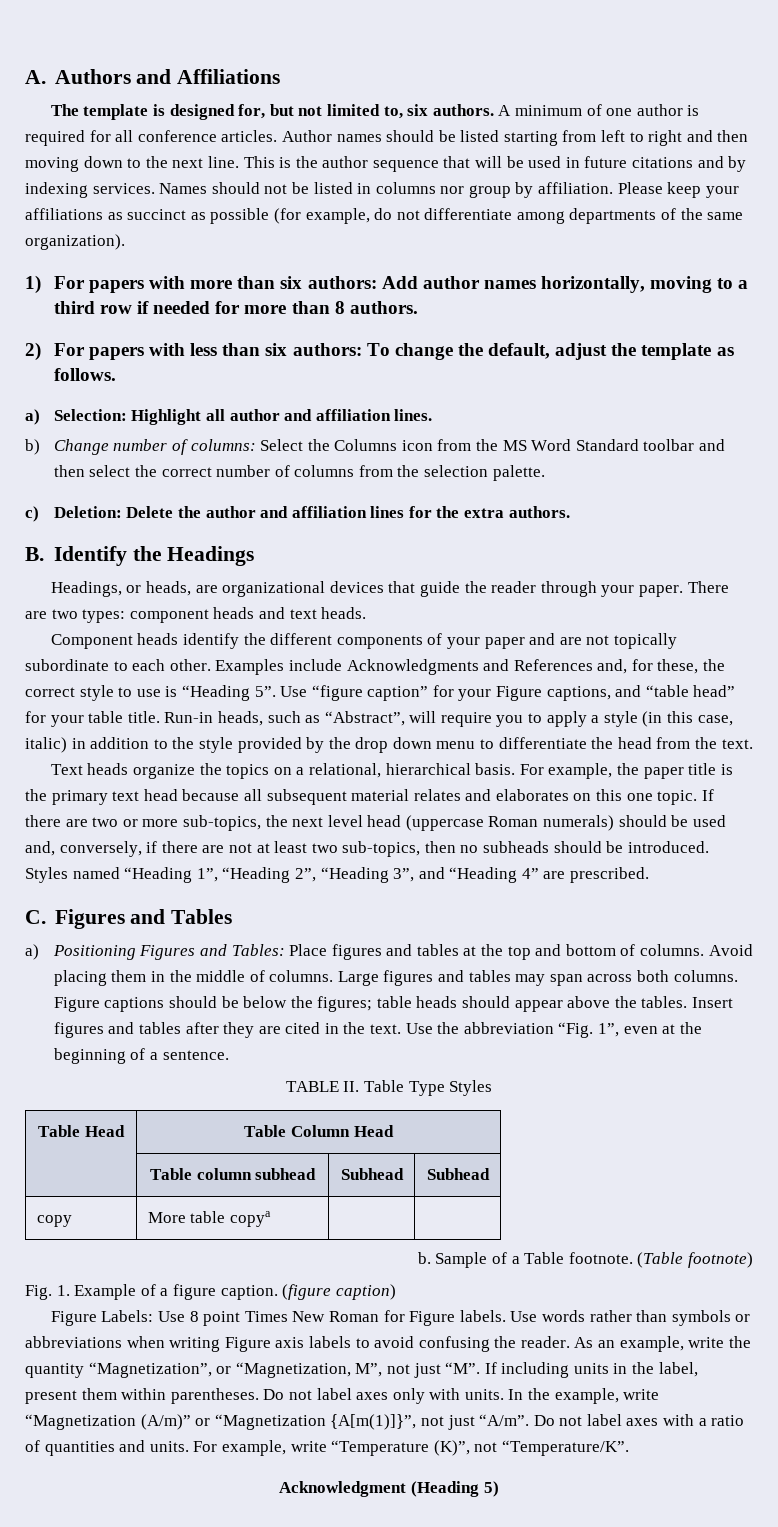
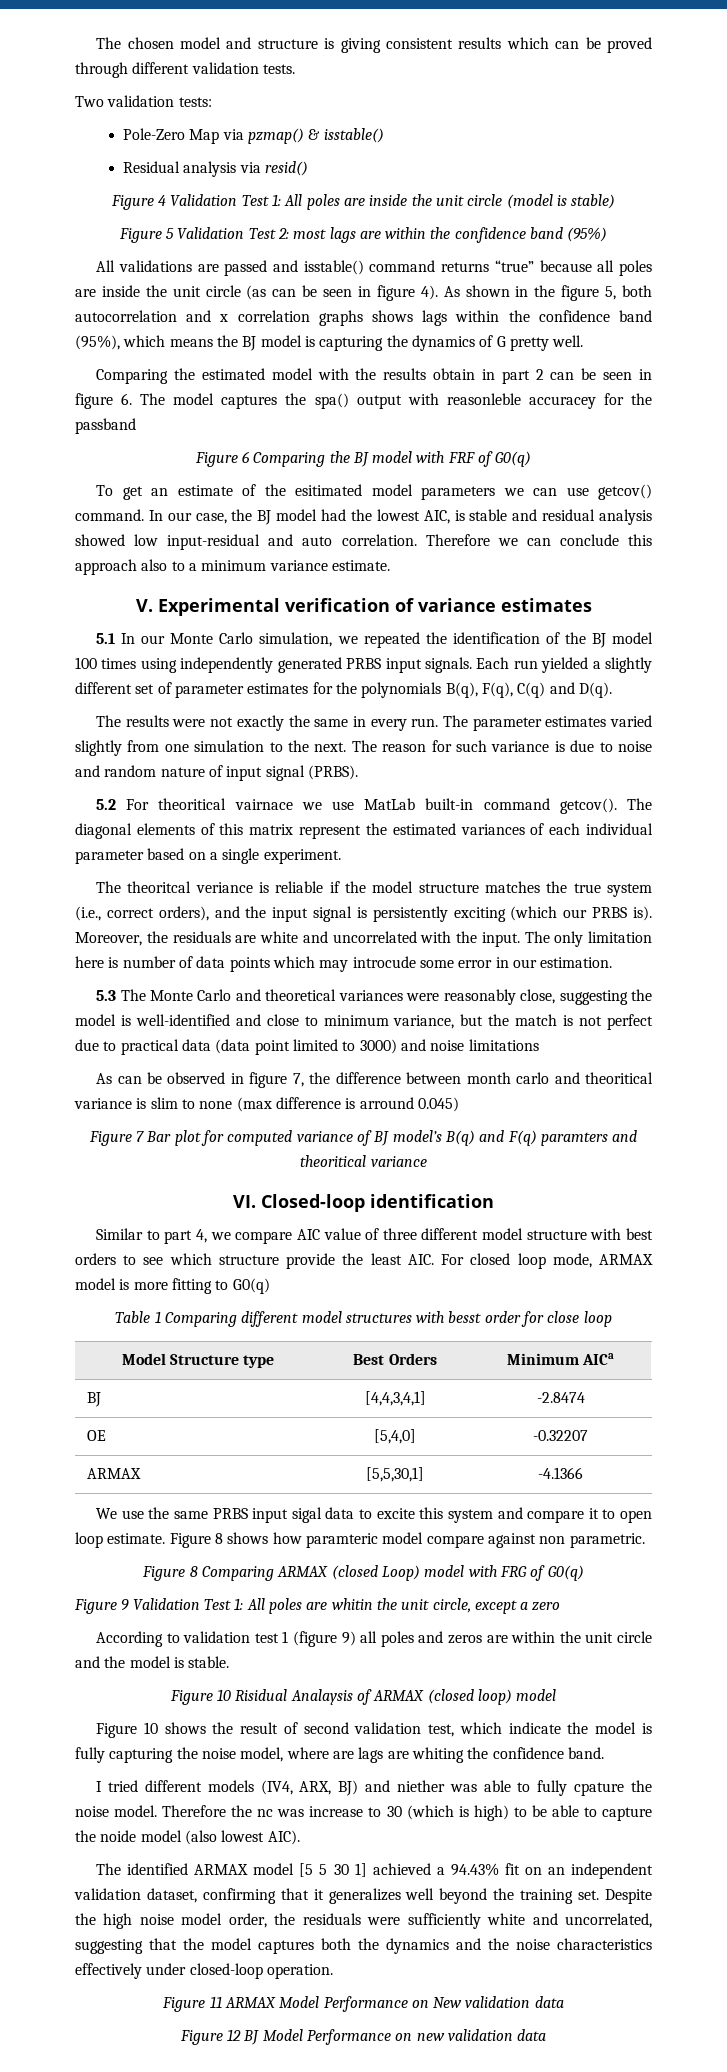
[25,69,281,84] [50,104,700,120] [25,130,749,146] [25,156,747,172] [25,182,739,198] [25,208,744,224] [25,234,125,250] [25,275,749,294] [53,301,418,314] [25,342,734,361] [53,368,116,381] [25,409,433,425] [25,439,726,455] [53,465,545,481] [25,506,570,522] [25,546,255,566] [50,581,729,597] [25,607,367,623] [50,633,677,649] [25,659,726,675] [25,685,736,701] [25,711,733,727] [25,737,753,753] [50,763,733,779] [25,789,714,805] [25,815,726,831] [25,841,709,857] [25,867,650,883] [25,909,233,929] [25,944,753,960] [53,970,738,986] [53,996,734,1012] [53,1022,702,1038] [53,1048,229,1064] [285,1080,493,1096] [38,1125,125,1137] [244,1125,394,1137] [149,1168,317,1180] [340,1168,404,1180] [426,1168,490,1180] [36,1215,72,1227] [147,1211,271,1227] [417,1252,753,1268] [25,1284,396,1300] [50,1310,751,1326] [25,1336,751,1352] [25,1362,698,1378] [25,1388,660,1404] [25,1414,745,1430] [25,1440,629,1456] [279,1481,499,1497] A. Authors and Affiliations // The template is designed for, but not limited to, six authors. A minimum of one author is required for all conference articles. Author names should be listed starting from left to right and then moving down to the next line. This is the author sequence that will be used in future citations and by indexing services. Names should not be listed in columns nor group by affiliation. Please keep your affiliations as succinct as possible (for example, do not differentiate among departments of the same organization). // 1) For papers with more than six authors: Add author names horizontally, moving to a third row if needed for more than 8 authors. // 2) For papers with less than six authors: To change the default, adjust the template as follows. // a) Selection: Highlight all author and affiliation lines. // b) Change number of columns: Select the Columns icon from the MS Word Standard toolbar and then select the correct number of columns from the selection palette. // c) Deletion: Delete the author and affiliation lines for the extra authors. // B. Identify the Headings // Headings, or heads, are organizational devices that guide the reader through your paper. There are two types: component heads and text heads. // Component heads identify the different components of your paper and are not topically subordinate to each other. Examples include Acknowledgments and References and, for these, the correct style to use is “Heading 5”. Use “figure caption” for your Figure captions, and “table head” for your table title. Run-in heads, such as “Abstract”, will require you to apply a style (in this case, italic) in addition to the style provided by the drop down menu to differentiate the head from the text. // Text heads organize the topics on a relational, hierarchical basis. For example, the paper title is the primary text head because all subsequent material relates and elaborates on this one topic. If there are two or more sub-topics, the next level head (uppercase Roman numerals) should be used and, conversely, if there are not at least two sub-topics, then no subheads should be introduced. Styles named “Heading 1”, “Heading 2”, “Heading 3”, and “Heading 4” are prescribed. // C. Figures and Tables // a) Positioning Figures and Tables: Place figures and tables at the top and bottom of columns. Avoid placing them in the middle of columns. Large figures and tables may span across both columns. Figure captions should be below the figures; table heads should appear above the tables. Insert figures and tables after they are cited in the text. Use the abbreviation “Fig. 1”, even at the beginning of a sentence. // TABLE II. Table Type Styles // Table Head | Table Column Head // | Table column subhead | Subhead | Subhead // copy | More table copya | | // b. Sample of a Table footnote. (Table footnote) // Fig. 1. Example of a figure caption. (figure caption) // Figure Labels: Use 8 point Times New Roman for Figure labels. Use words rather than symbols or abbreviations when writing Figure axis labels to avoid confusing the reader. As an example, write the quantity “Magnetization”, or “Magnetization, M”, not just “M”. If including units in the label, present them within parentheses. Do not label axes only with units. In the example, write “Magnetization (A/m)” or “Magnetization {A[m(1)]}”, not just “A/m”. Do not label axes with a ratio of quantities and units. For example, write “Temperature (K)”, not “Temperature/K”. // Acknowledgment (Heading 5) -> [96,37,652,53] [75,62,295,78] [75,95,212,107] [123,128,384,144] [123,161,309,177] [110,194,616,210] [118,227,608,243] [96,260,652,276] [75,285,653,301] [75,310,652,326] [75,335,584,351] [96,368,653,384] [75,393,652,409] [75,418,136,434] [194,451,532,467] [96,484,653,500] [75,509,653,525] [75,534,653,550] [75,559,390,575] [135,598,592,616] [96,632,654,648] [75,657,652,673] [75,682,612,698] [96,715,652,731] [75,740,652,756] [75,765,358,781] [96,798,652,814] [75,823,653,839] [75,848,341,864] [96,881,652,897] [75,906,652,922] [75,931,652,947] [75,956,613,972] [96,989,652,1005] [75,1014,653,1030] [75,1039,539,1055] [96,1072,653,1088] [74,1097,459,1112] [88,1130,638,1146] [300,1155,427,1167] [233,1194,494,1212] [96,1228,653,1244] [75,1253,653,1269] [75,1278,270,1294] [115,1311,612,1327] [121,1353,275,1368] [353,1353,437,1365] [506,1353,615,1365] [86,1392,101,1407] [364,1391,426,1406] [536,1392,585,1403] [86,1430,106,1441] [374,1429,416,1444] [533,1430,588,1441] [86,1468,141,1479] [366,1467,424,1482] [538,1467,583,1479] [96,1507,652,1523] [75,1532,645,1548] [142,1565,584,1581] [74,1598,561,1614] [96,1631,652,1647] [75,1656,230,1668] [169,1689,557,1705] [96,1722,652,1738] [75,1747,604,1763] [96,1780,653,1796] [75,1805,652,1821] [75,1830,300,1845] [96,1863,653,1879] [74,1888,653,1904] [75,1913,652,1929] [75,1938,652,1954] [75,1963,333,1979] [162,1996,564,2012] [179,2029,547,2045] The chosen model and structure is giving consistent results which can be proved through different validation tests. // Two validation tests: // Pole-Zero Map via pzmap() & isstable() // Residual analysis via resid() // Figure 4 Validation Test 1: All poles are inside the unit circle (model is stable) // Figure 5 Validation Test 2: most lags are within the confidence band (95%) // All validations are passed and isstable() command returns “true” because all poles are inside the unit circle (as can be seen in figure 4). As shown in the figure 5, both autocorrelation and x correlation graphs shows lags within the confidence band (95%), which means the BJ model is capturing the dynamics of G pretty well. // Comparing the estimated model with the results obtain in part 2 can be seen in figure 6. The model captures the spa() output with reasonleble accuracey for the passband // Figure 6 Comparing the BJ model with FRF of G0(q) // To get an estimate of the esitimated model parameters we can use getcov() command. In our case, the BJ model had the lowest AIC, is stable and residual analysis showed low input-residual and auto correlation. Therefore we can conclude this approach also to a minimum variance estimate. // V. Experimental verification of variance estimates // 5.1 In our Monte Carlo simulation, we repeated the identification of the BJ model 100 times using independently generated PRBS input signals. Each run yielded a slightly different set of parameter estimates for the polynomials B(q), F(q), C(q) and D(q). // The results were not exactly the same in every run. The parameter estimates varied slightly from one simulation to the next. The reason for such variance is due to noise and random nature of input signal (PRBS). // 5.2 For theoritical vairnace we use MatLab built-in command getcov(). The diagonal elements of this matrix represent the estimated variances of each individual parameter based on a single experiment. // The theoritcal veriance is reliable if the model structure matches the true system (i.e., correct orders), and the input signal is persistently exciting (which our PRBS is). Moreover, the residuals are white and uncorrelated with the input. The only limitation here is number of data points which may introcude some error in our estimation. // 5.3 The Monte Carlo and theoretical variances were reasonably close, suggesting the model is well-identified and close to minimum variance, but the match is not perfect due to practical data (data point limited to 3000) and noise limitations // As can be observed in figure 7, the difference between month carlo and theoritical variance is slim to none (max difference is arround 0.045) // Figure 7 Bar plot for computed variance of BJ model’s B(q) and F(q) paramters and theoritical variance // VI. Closed-loop identification // Similar to part 4, we compare AIC value of three different model structure with best orders to see which structure provide the least AIC. For closed loop mode, ARMAX model is more fitting to G0(q) // Table 1 Comparing different model structures with besst order for close loop // Model Structure type | Best Orders | Minimum AICa // BJ | [4,4,3,4,1] | -2.8474 // OE | [5,4,0] | -0.32207 // ARMAX | [5,5,30,1] | -4.1366 // We use the same PRBS input sigal data to excite this system and compare it to open loop estimate. Figure 8 shows how paramteric model compare against non parametric. // Figure 8 Comparing ARMAX (closed Loop) model with FRG of G0(q) // Figure 9 Validation Test 1: All poles are whitin the unit circle, except a zero // According to validation test 1 (figure 9) all poles and zeros are within the unit circle and the model is stable. // Figure 10 Risidual Analaysis of ARMAX (closed loop) model // Figure 10 shows the result of second validation test, which indicate the model is fully capturing the noise model, where are lags are whiting the confidence band. // I tried different models (IV4, ARX, BJ) and niether was able to fully cpature the noise model. Therefore the nc was increase to 30 (which is high) to be able to capture the noide model (also lowest AIC). // The identified ARMAX model [5 5 30 1] achieved a 94.43% fit on an independent validation dataset, confirming that it generalizes well beyond the training set. Despite the high noise model order, the residuals were sufficiently white and uncorrelated, suggesting that the model captures both the dynamics and the noise characteristics effectively under closed-loop operation. // Figure 11 ARMAX Model Performance on New validation data // Figure 12 BJ Model Performance on new validation data

